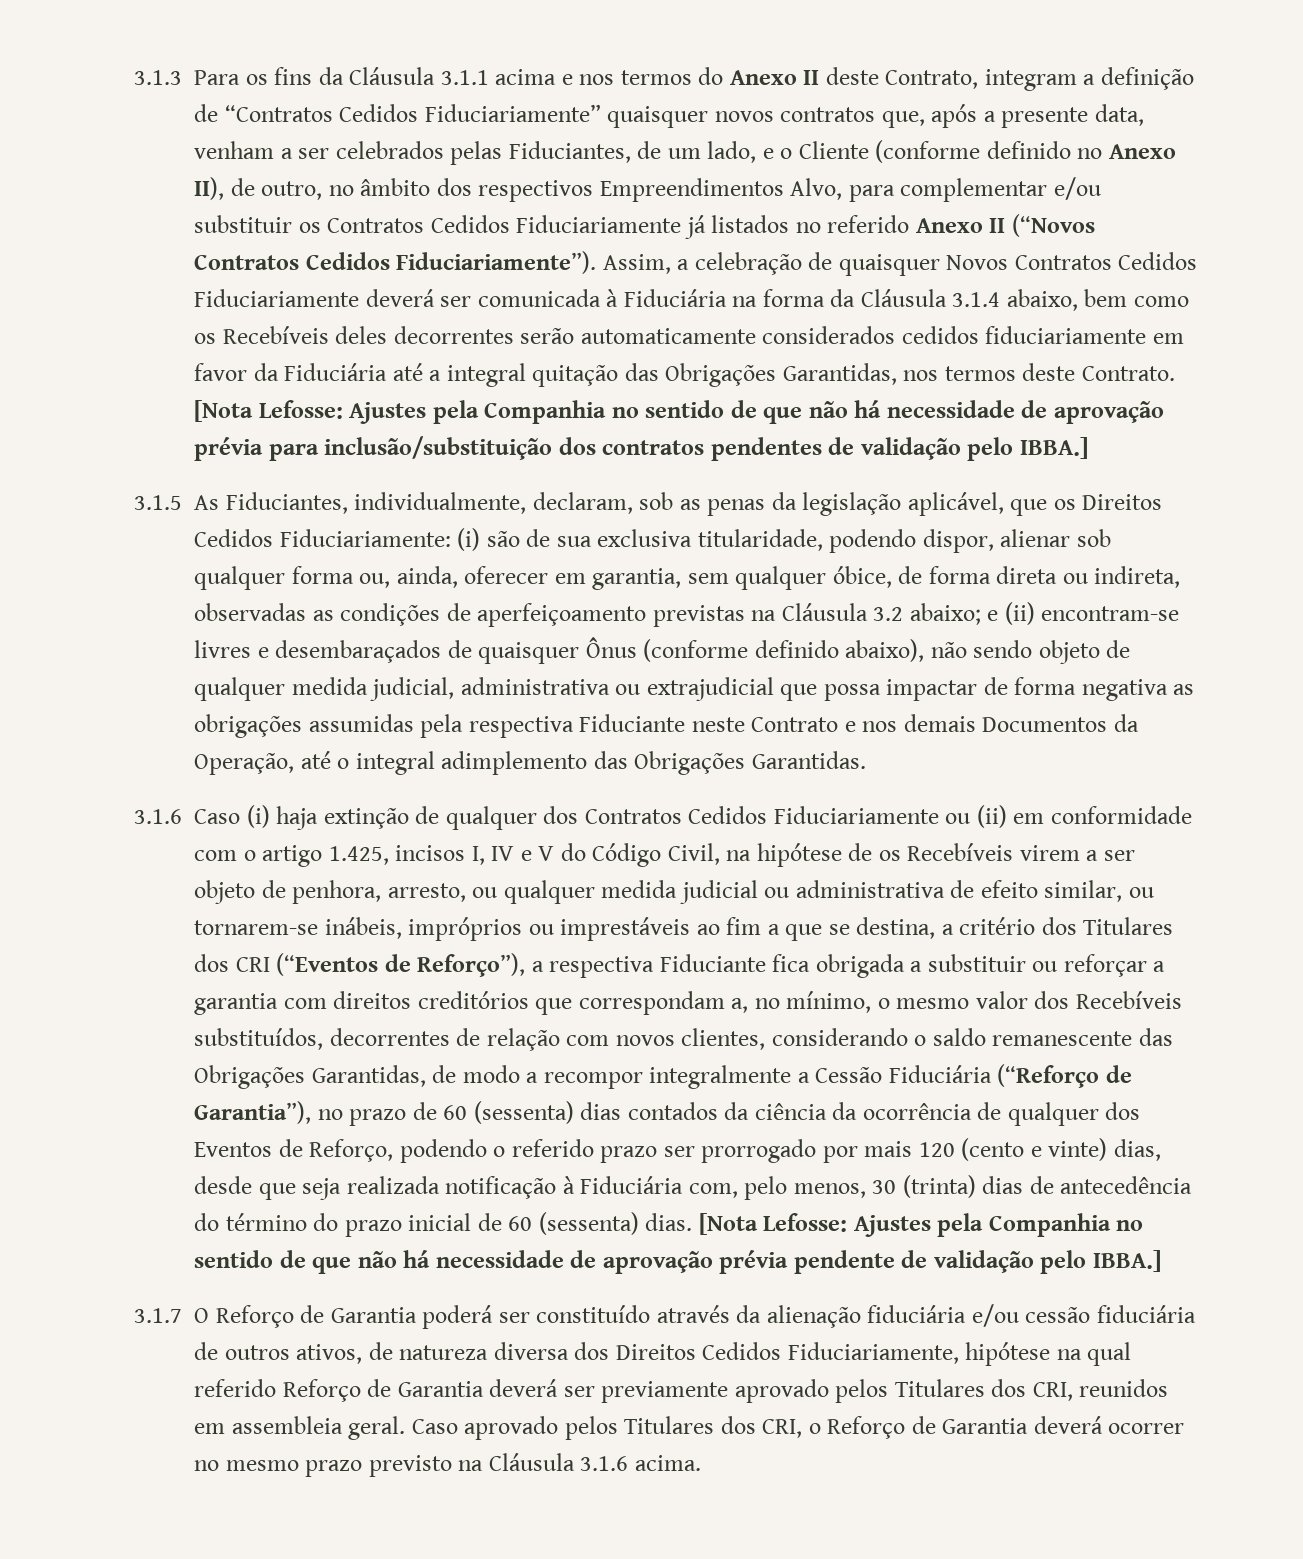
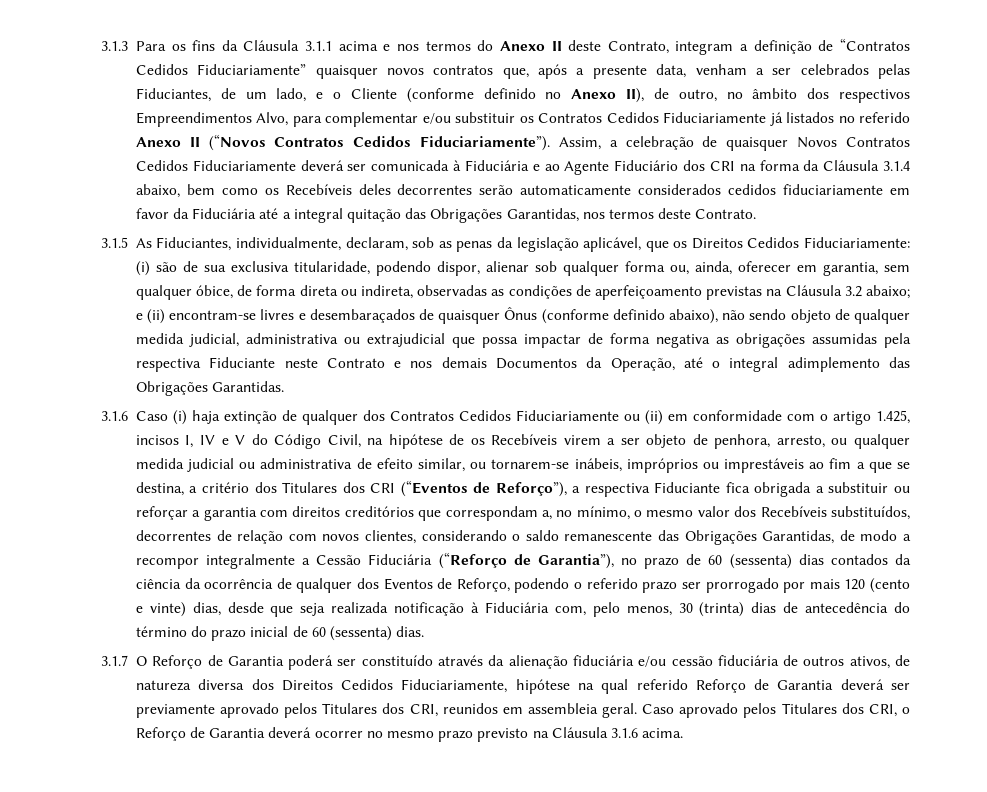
(727, 298) none -> [532,160,735,175] e ao Agente Fiduciário dos CRI
[194,400,1164,424] [194,436,1088,461] [Nota Lefosse: Ajustes pela Companhia no sentido de que não há necessidade de aprovação prévia para inclusão/substituição dos contratos pendentes de validação pelo IBBA.] -> (757, 214) none
[698,1213,1144,1237] [194,1250,1161,1274] [Nota Lefosse: Ajustes pela Companhia no sentido de que não há necessidade de aprovação prévia pendente de validação pelo IBBA.] -> (425, 631) none

